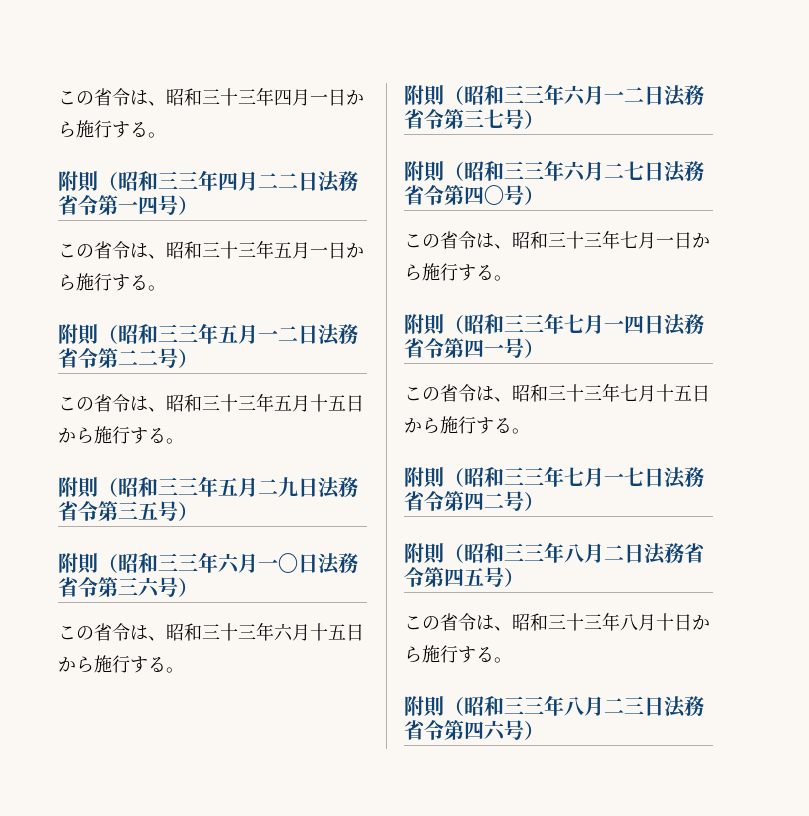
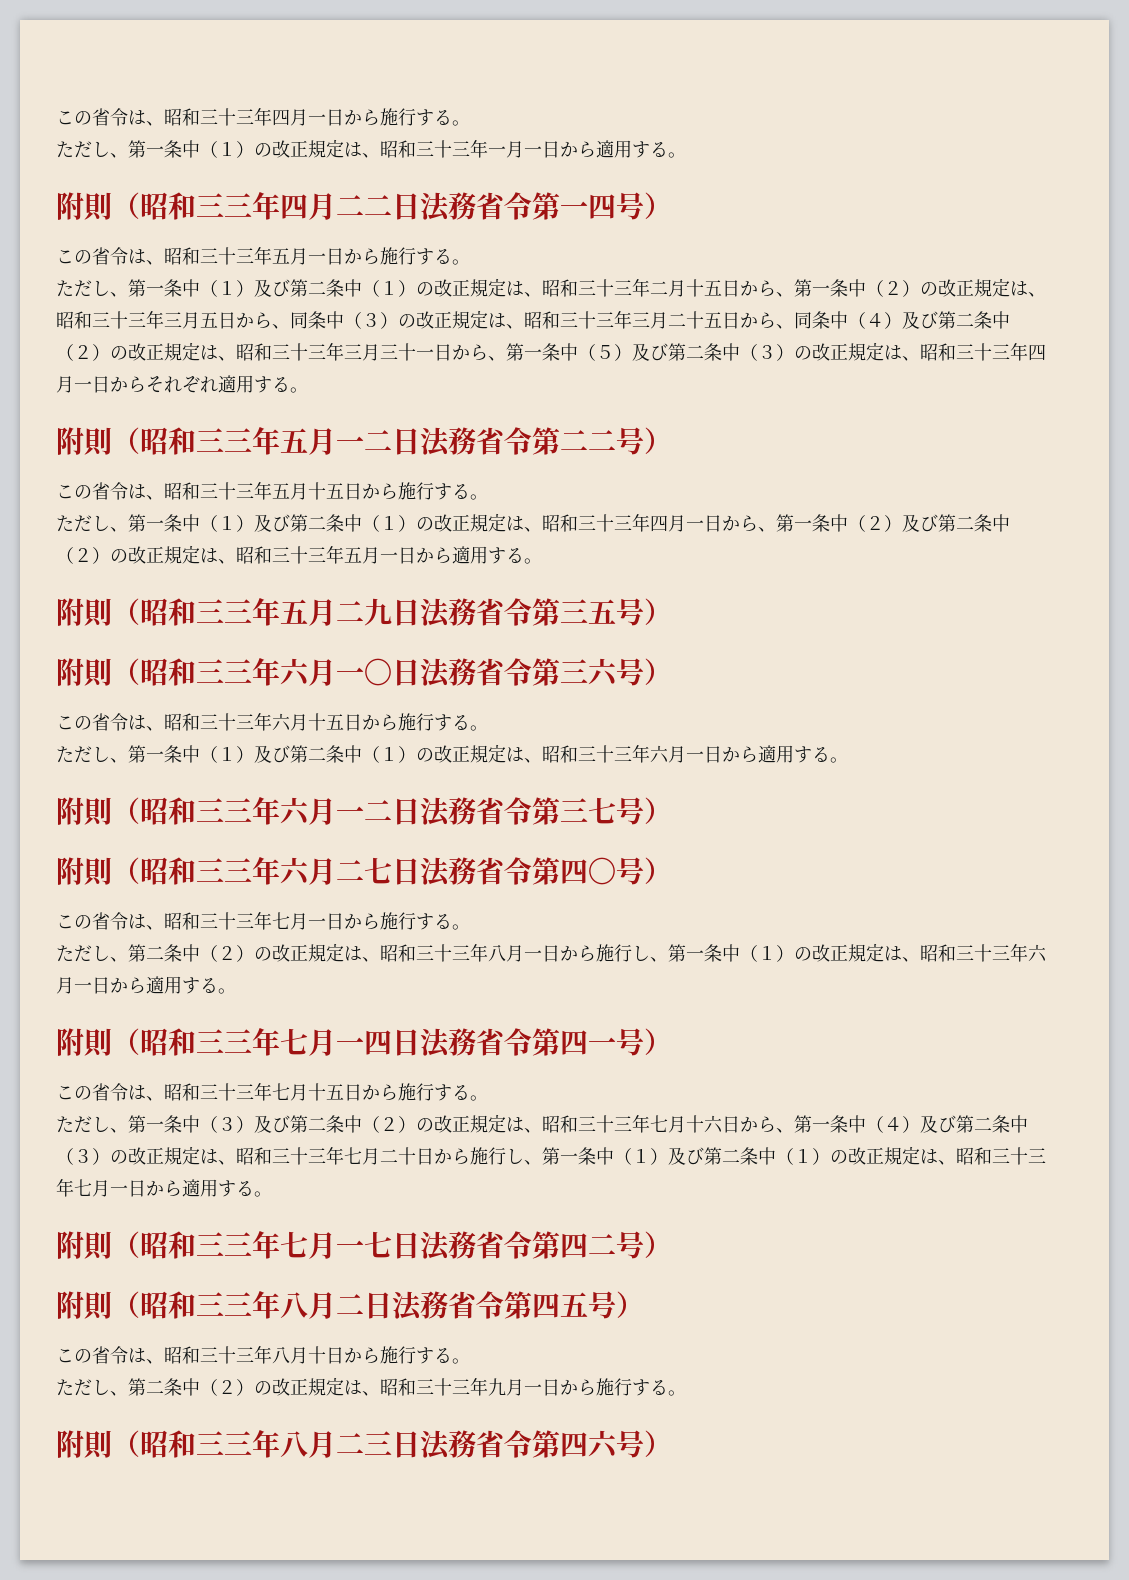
(166, 135) none -> [56,139,686,158] // ただし、第一条中（１）の改正規定は、昭和三十三年一月一日から適用する。
(166, 288) none -> [56,278,1046,297] [56,310,1010,329] [56,342,1046,361] [56,375,308,393] // ただし、第一条中（１）及び第二条中（１）の改正規定は、昭和三十三年二月十五日から、第一条中（２）の改正規定は、昭和三十三年三月五日から、同条中（３）の改正規定は、昭和三十三年三月二十五日から、同条中（４）及び第二条中（２）の改正規定は、昭和三十三年三月三十一日から、第一条中（５）及び第二条中（３）の改正規定は、昭和三十三年四月一日からそれぞれ適用する。
(184, 441) none -> [56,513,1010,532] [56,545,542,564] // ただし、第一条中（１）及び第二条中（１）の改正規定は、昭和三十三年四月一日から、第一条中（２）及び第二条中（２）の改正規定は、昭和三十三年五月一日から適用する。
(184, 670) none -> [56,744,848,763] // ただし、第一条中（１）及び第二条中（１）の改正規定は、昭和三十三年六月一日から適用する。
(512, 278) none -> [56,943,1047,962] [56,976,236,994] // ただし、第二条中（２）の改正規定は、昭和三十三年八月一日から施行し、第一条中（１）の改正規定は、昭和三十三年六月一日から適用する。
(530, 431) none -> [56,1114,1028,1133] [56,1146,1046,1165] [56,1178,272,1197] // ただし、第一条中（３）及び第二条中（２）の改正規定は、昭和三十三年七月十六日から、第一条中（４）及び第二条中（３）の改正規定は、昭和三十三年七月二十日から施行し、第一条中（１）及び第二条中（１）の改正規定は、昭和三十三年七月一日から適用する。
(512, 660) none -> [56,1377,686,1396] // ただし、第二条中（２）の改正規定は、昭和三十三年九月一日から施行する。

